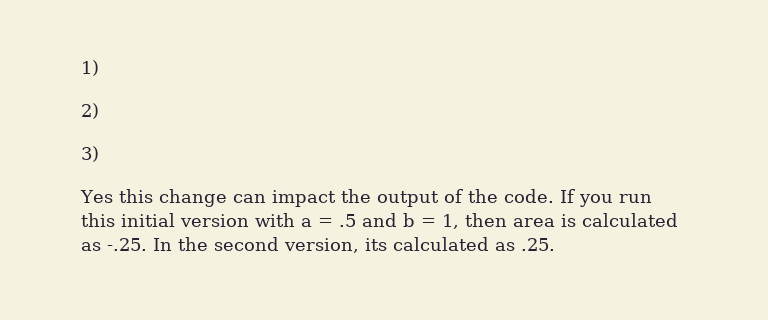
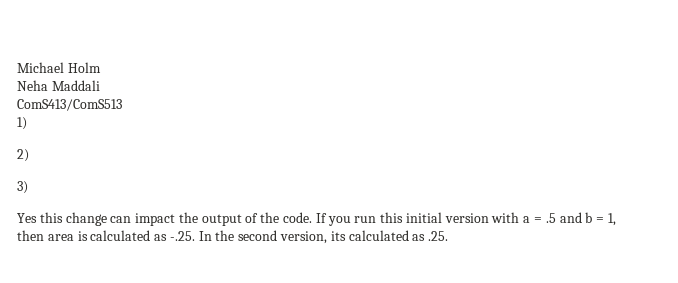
(81, 68) none -> [17,62,101,73] [17,80,100,91] [17,99,122,111] Michael Holm // Neha Maddali // ComS413/ComS513 //

